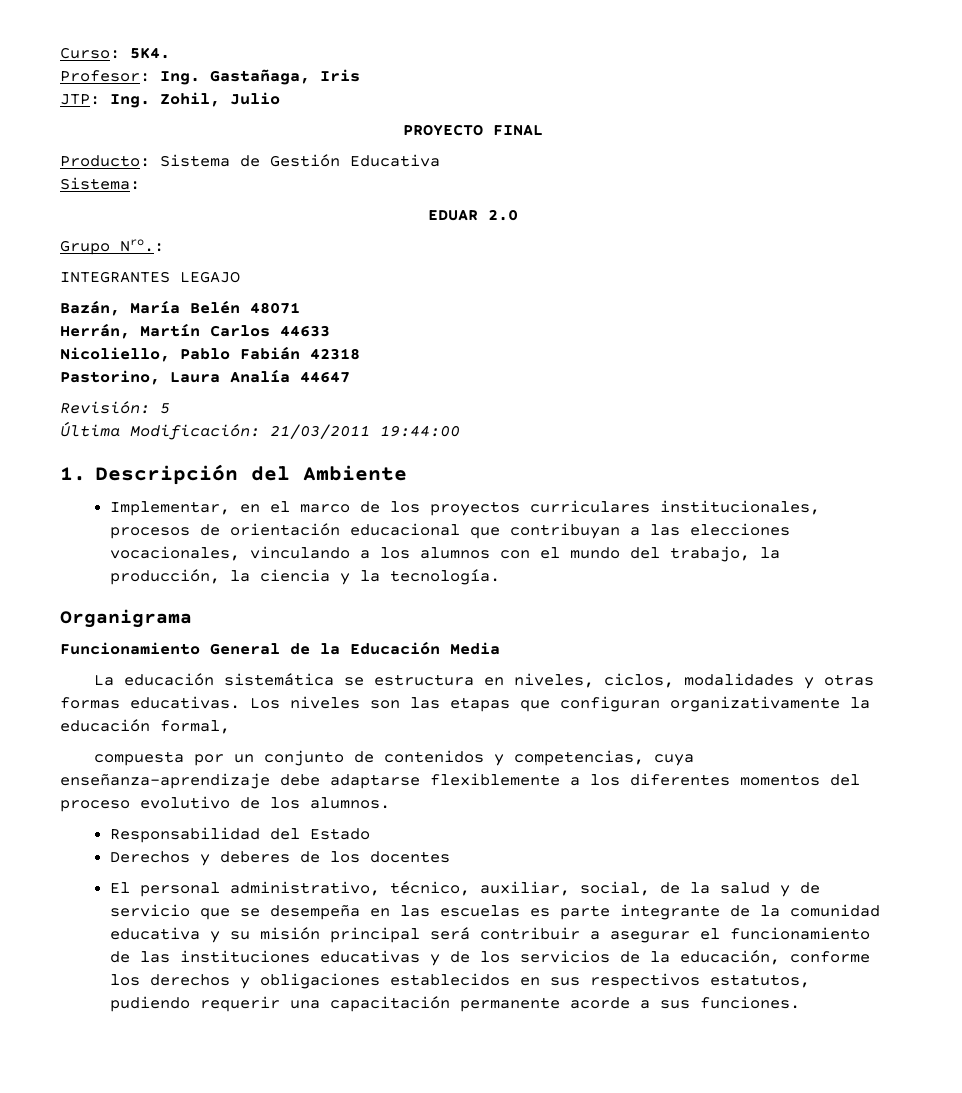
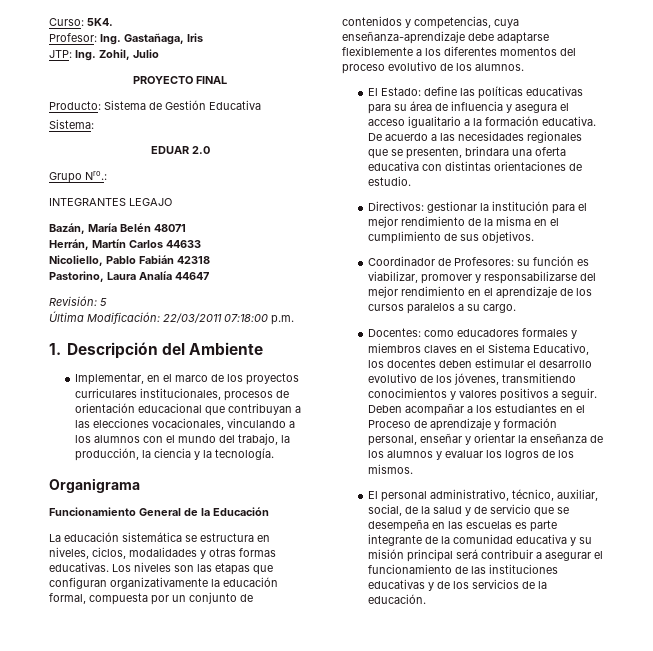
[270,424,460,439] 21/03/2011 19:44:00 -> [163,313,294,325] 22/03/2011 07:18:00 p.m.
[450,642,500,655] Media -> (269, 511) none
(230, 727) // -> (86, 598) none
[110,827,371,843] [110,851,451,866] Responsabilidad del Estado // Derechos y deberes de los docentes -> [368,86,584,99] [368,101,570,114] [368,116,597,128] [368,131,583,143] [368,146,567,159] [368,161,583,171] [368,176,412,186] [368,201,588,214] [368,216,560,228] [368,231,535,244] [368,256,590,266] [368,271,597,284] [368,286,593,299] [368,303,517,314] [368,328,578,339] [368,343,590,355] [368,358,593,368] [368,373,577,385] [368,388,598,401] [368,403,586,416] [368,418,558,431] [368,433,604,446] [368,450,575,460] [368,464,414,474] El Estado: define las políticas educativas para su área de influencia y asegura el acceso igualitario a la formación educativa. De acuerdo a las necesidades regionales que se presenten, brindara una oferta educativa con distintas orientaciones de estudio. // Directivos: gestionar la institución para el mejor rendimiento de la misma en el cumplimiento de sus objetivos. // Coordinador de Profesores: su función es viabilizar, promover y responsabilizarse del mejor rendimiento en el aprendizaje de los cursos paralelos a su cargo. // Docentes: como educadores formales y miembros claves en el Sistema Educativo, los docentes deben estimular el desarrollo evolutivo de los jóvenes, transmitiendo conocimientos y valores positivos a seguir. Deben acompañar a los estudiantes en el Proceso de aprendizaje y formación personal, enseñar y orientar la enseñanza de los alumnos y evaluar los logros de los mismos.
[680,950,871,965] [110,973,811,989] [110,996,801,1012] educación, conforme los derechos y obligaciones establecidos en sus respectivos estatutos, pudiendo requerir una capacitación permanente acorde a sus funciones. -> [368,594,427,604] educación.

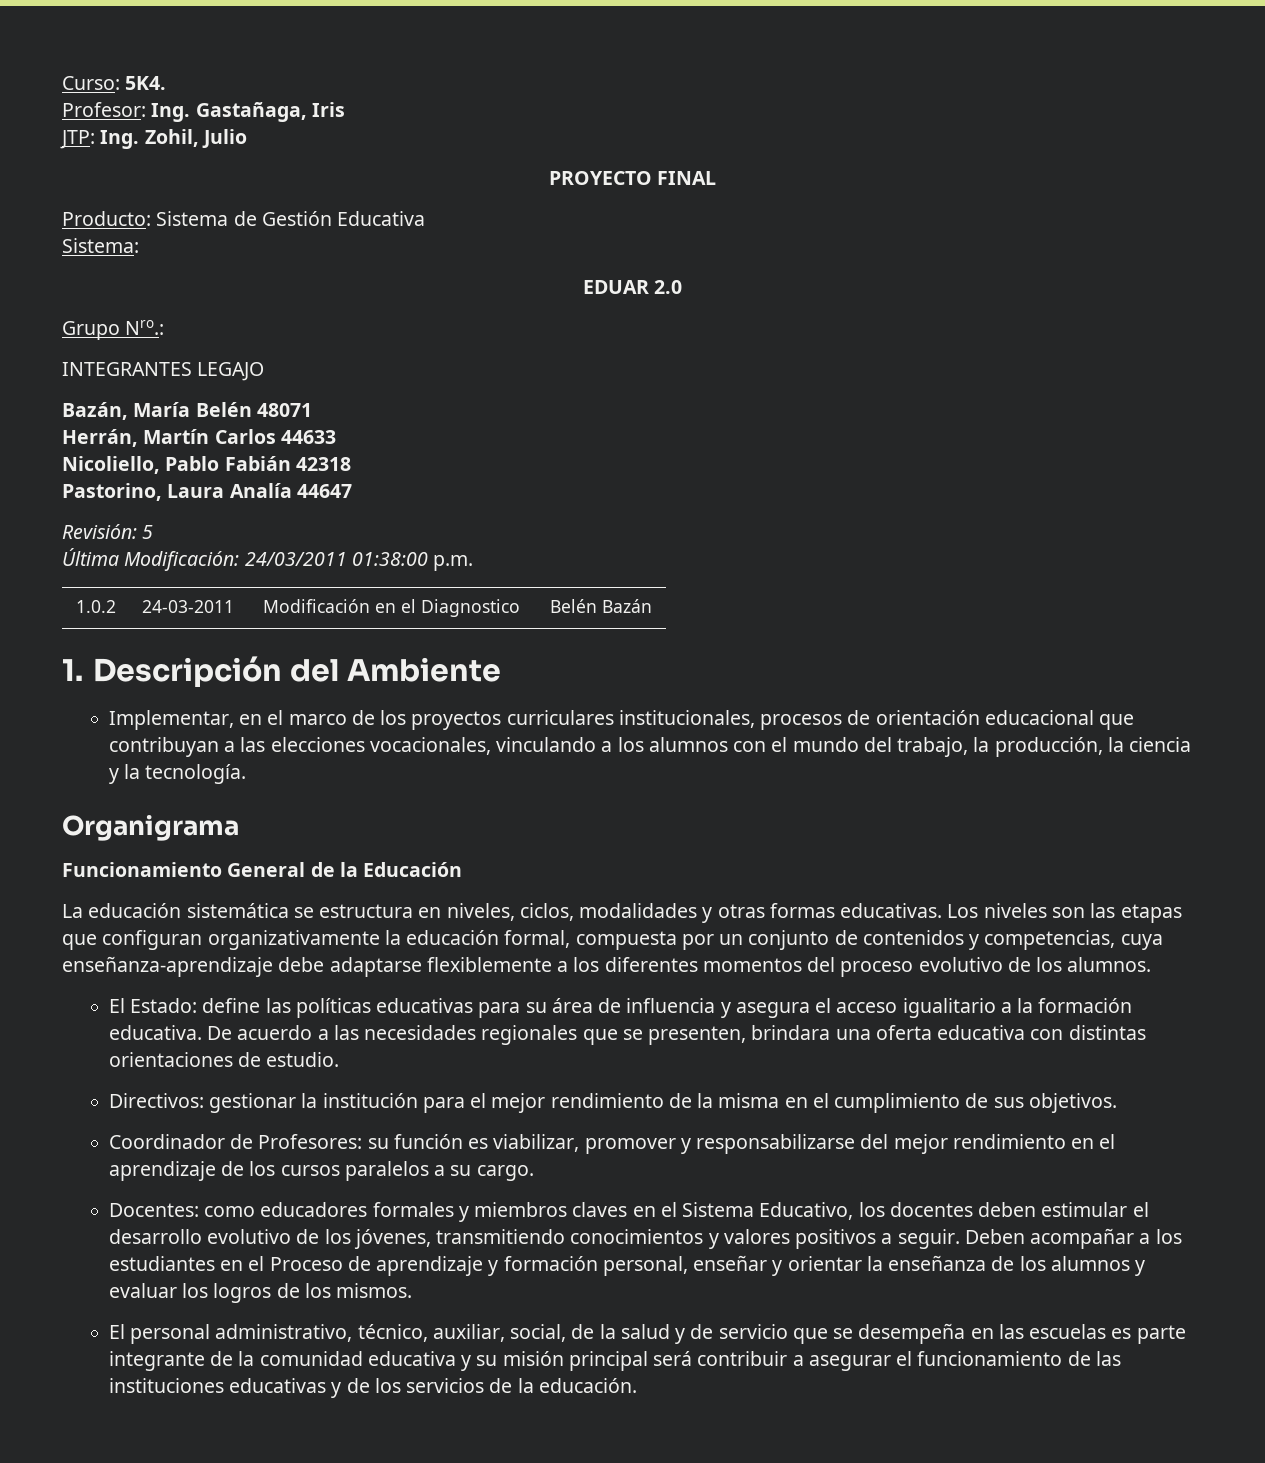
[163,313,268,323] 22/03/2011 07:18:00 -> [244,552,428,566] 24/03/2011 01:38:00
(294, 320) none -> [75,600,116,613] [142,600,234,613] [263,599,520,617] [549,599,652,613] // 1.0.2 | 24-03-2011 | Modificación en el Diagnostico | Belén Bazán

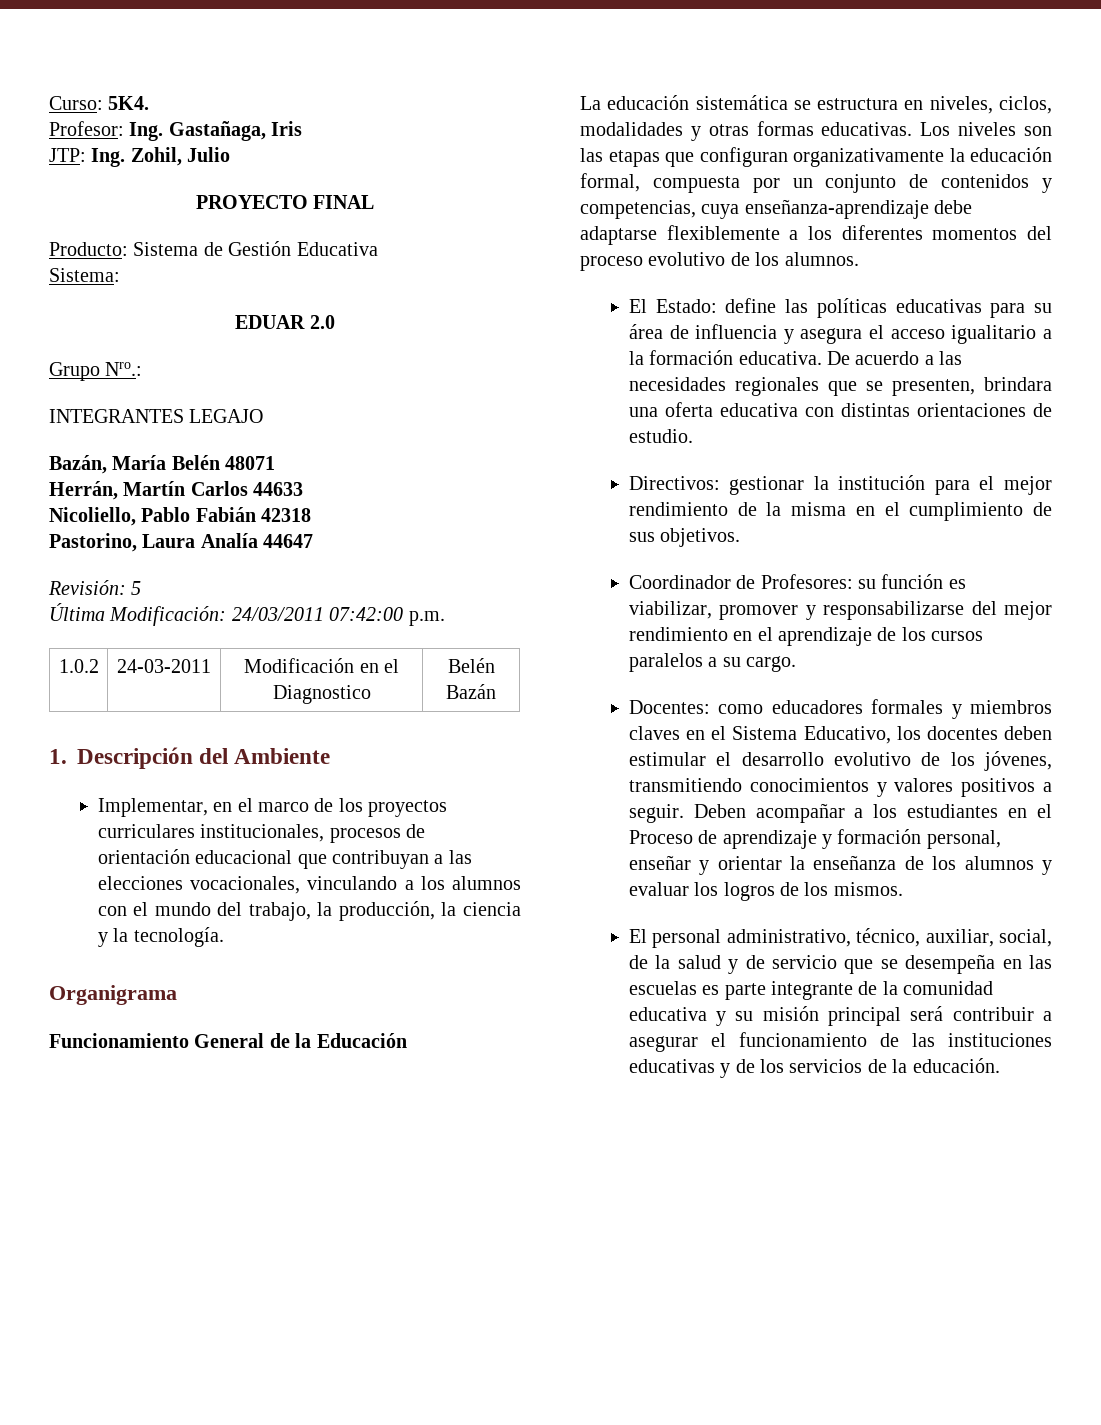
[351,552,428,566] 01:38:00 -> [329,607,404,621] 07:42:00

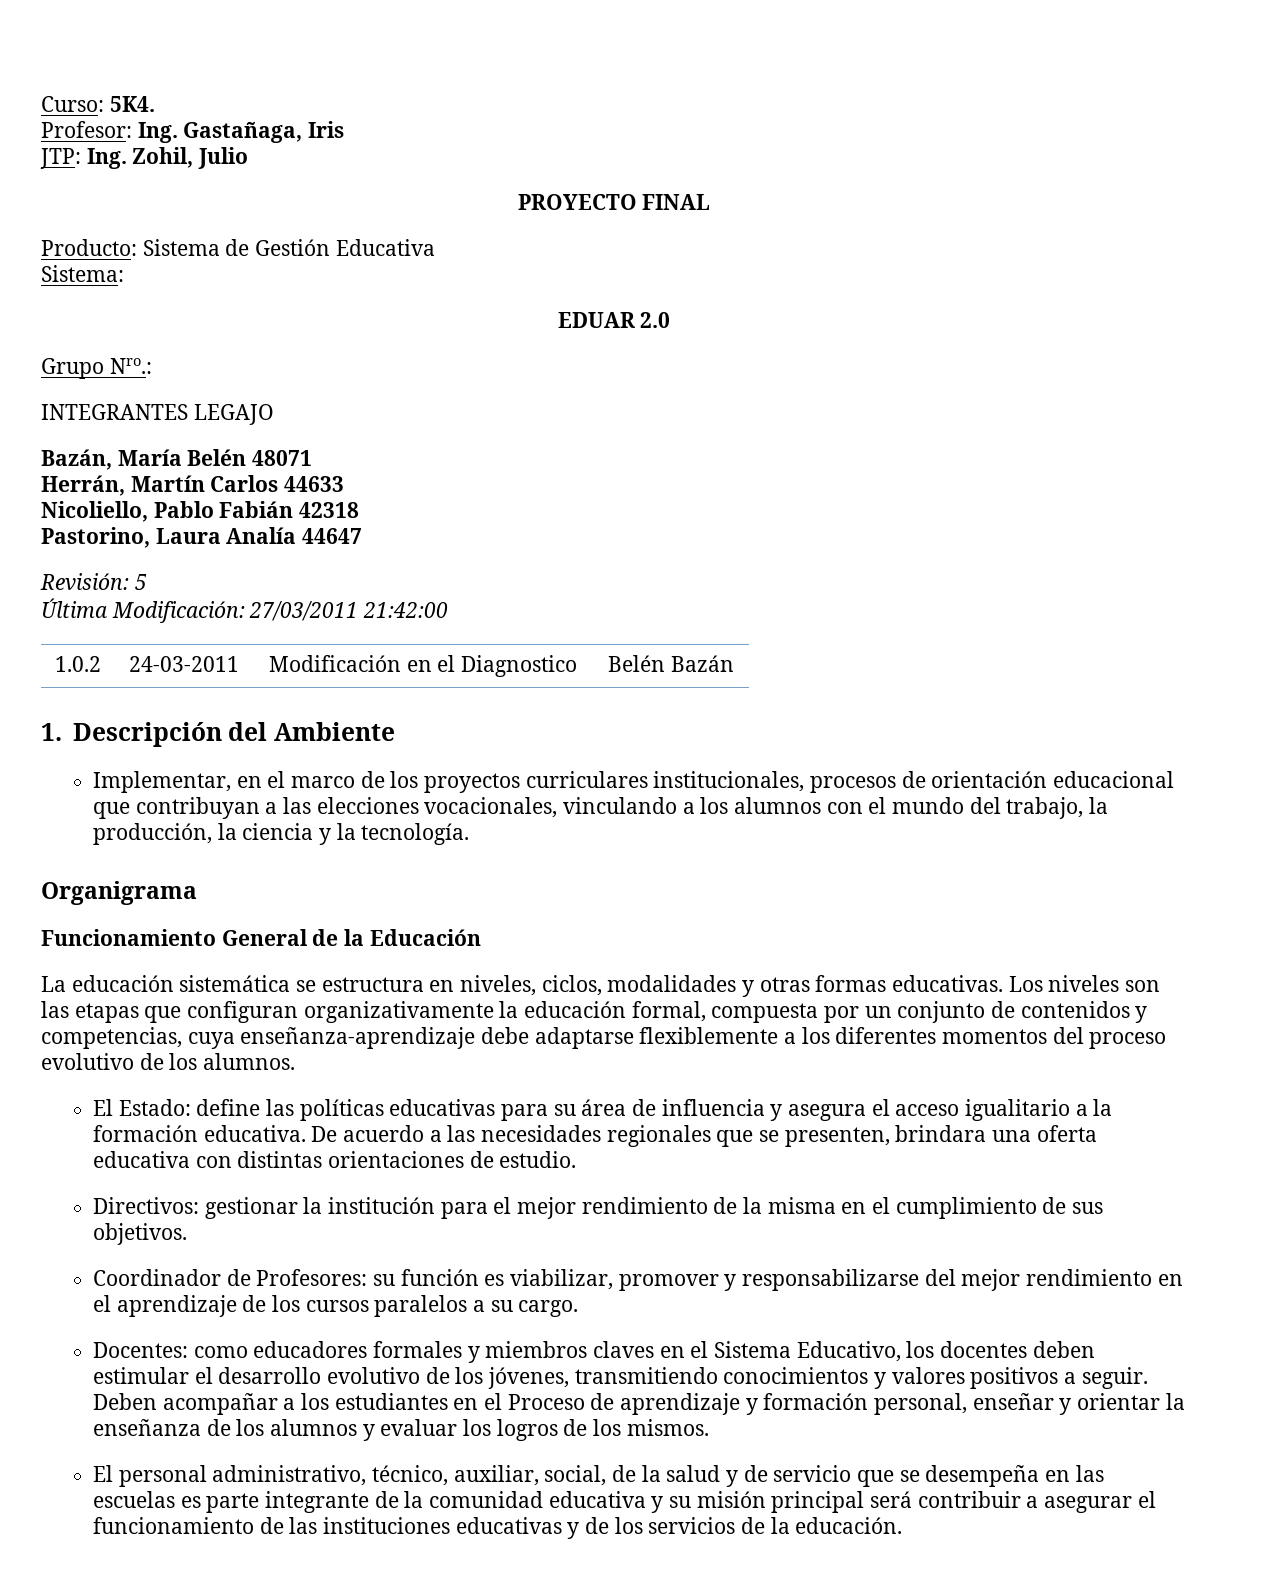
[231,607,445,626] 24/03/2011 07:42:00 p.m. -> [249,601,449,621] 27/03/2011 21:42:00

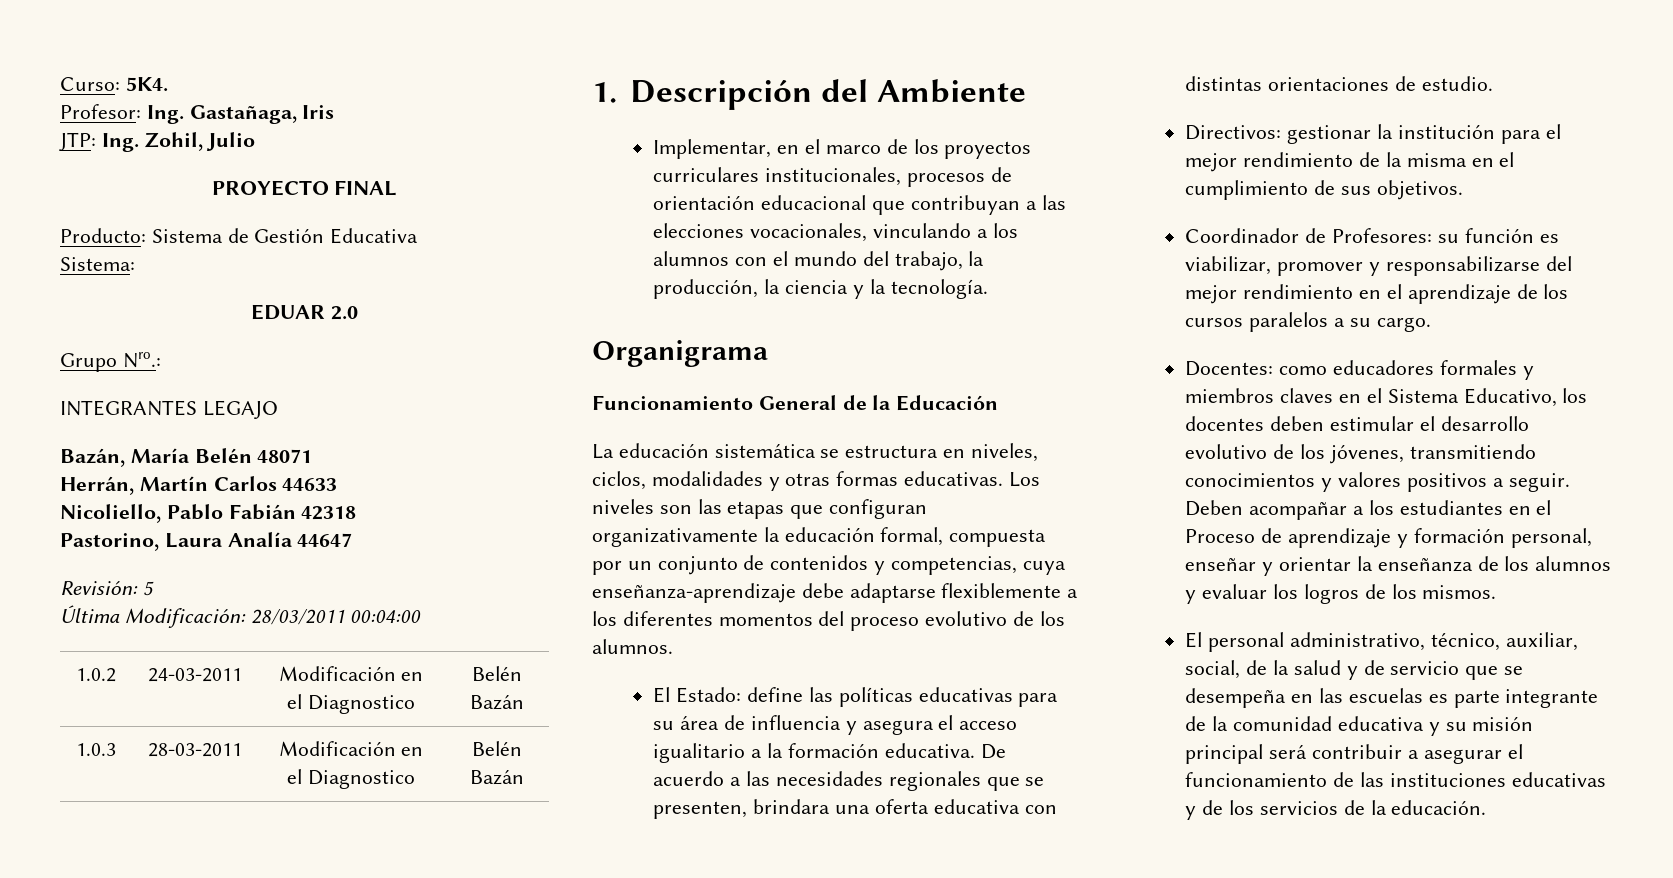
[249,601,449,621] 27/03/2011 21:42:00 -> [250,609,422,625] 28/03/2011 00:04:00
(734, 663) none -> [76,743,116,756] [147,743,242,757] [278,741,424,756] [287,769,415,789] [471,741,522,756] [469,769,524,785] // 1.0.3 | 28-03-2011 | Modificación en el Diagnostico | Belén Bazán

